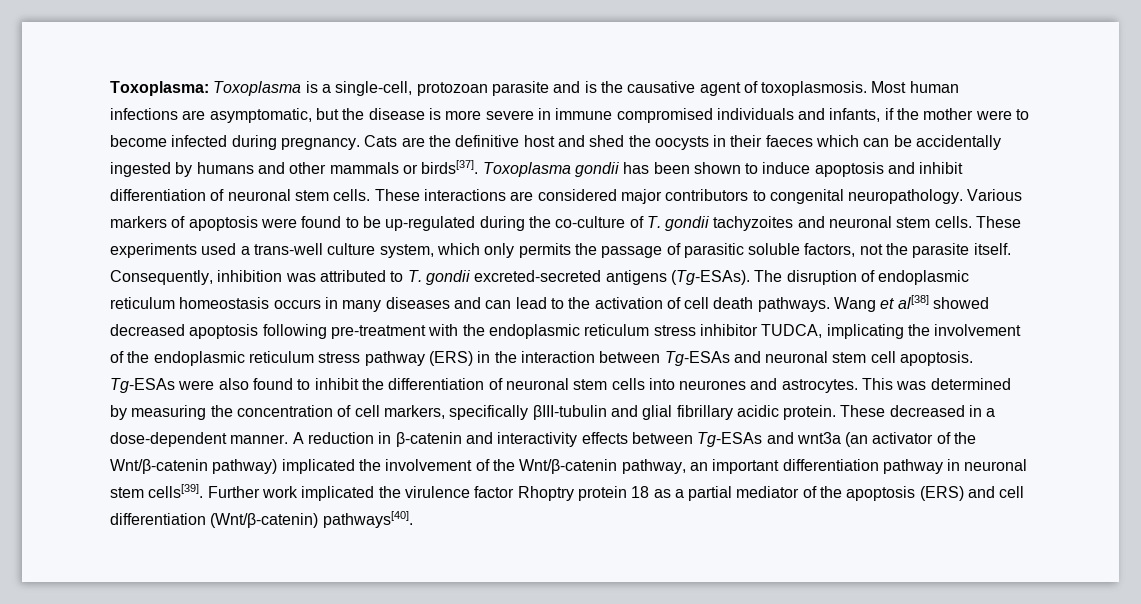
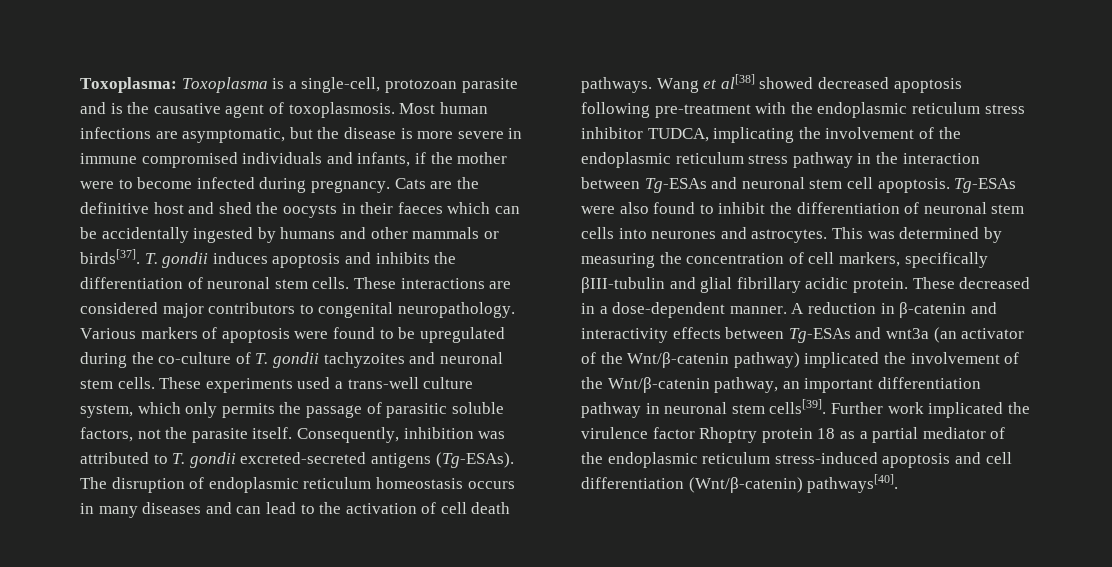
[482,162,964,177] Toxoplasma gondii has been shown to induce apoptosis and inhibit -> [144,252,457,268] T. gondii induces apoptosis and inhibits the
[385,216,476,231] up-regulated -> [419,327,505,343] upregulated
[428,351,473,366] (ERS) -> (853, 160) none
[846,486,964,501] apoptosis (ERS) -> [607,452,951,468] endoplasmic reticulum stress-induced apoptosis

